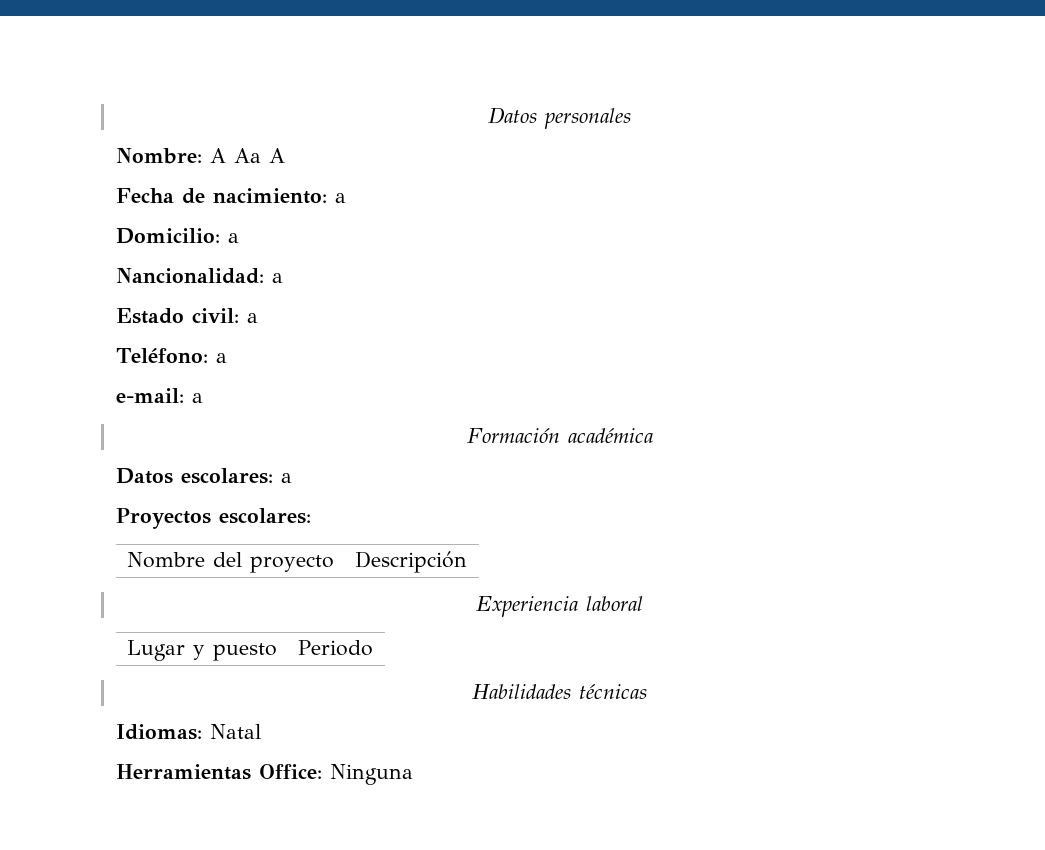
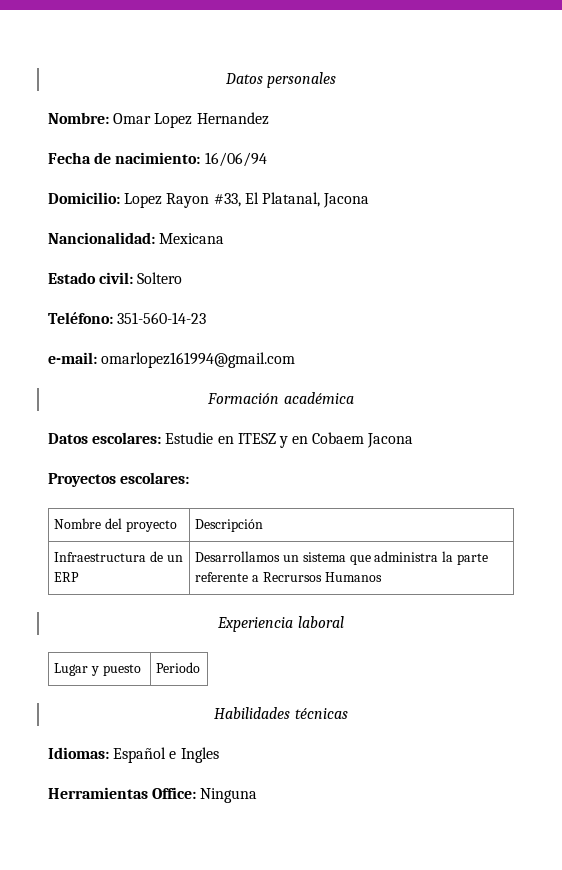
[210,148,285,163] A Aa A -> [113,112,269,128] Omar Lopez Hernandez
[335,193,346,203] a -> [204,152,267,167] 16/06/94
[228,233,239,243] a -> [124,192,370,208] Lopez Rayon #33, El Platanal, Jacona
[272,273,283,283] a -> [159,233,225,244] Mexicana
[247,313,258,323] a -> [137,272,183,284] Soltero
[215,353,227,363] a -> [117,312,207,324] 351-560-14-23
[192,393,203,403] a -> [101,352,296,368] omarlopez161994@gmail.com
[281,473,292,483] a -> [165,432,414,448] Estudie en ITESZ y en Cobaem Jacona
(467, 562) none -> [54,551,183,562] [54,572,80,582] [195,551,488,565] [195,572,382,582] // Infraestructura de un ERP | Desarrollamos un sistema que administra la parte referente a Recrursos Humanos
[210,724,261,739] Natal -> [113,747,219,763] Español e Ingles

